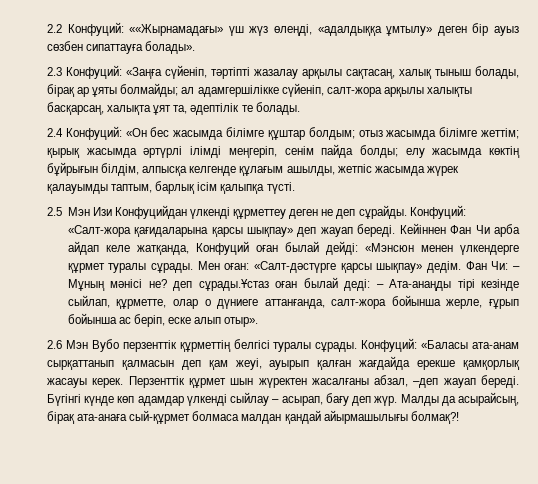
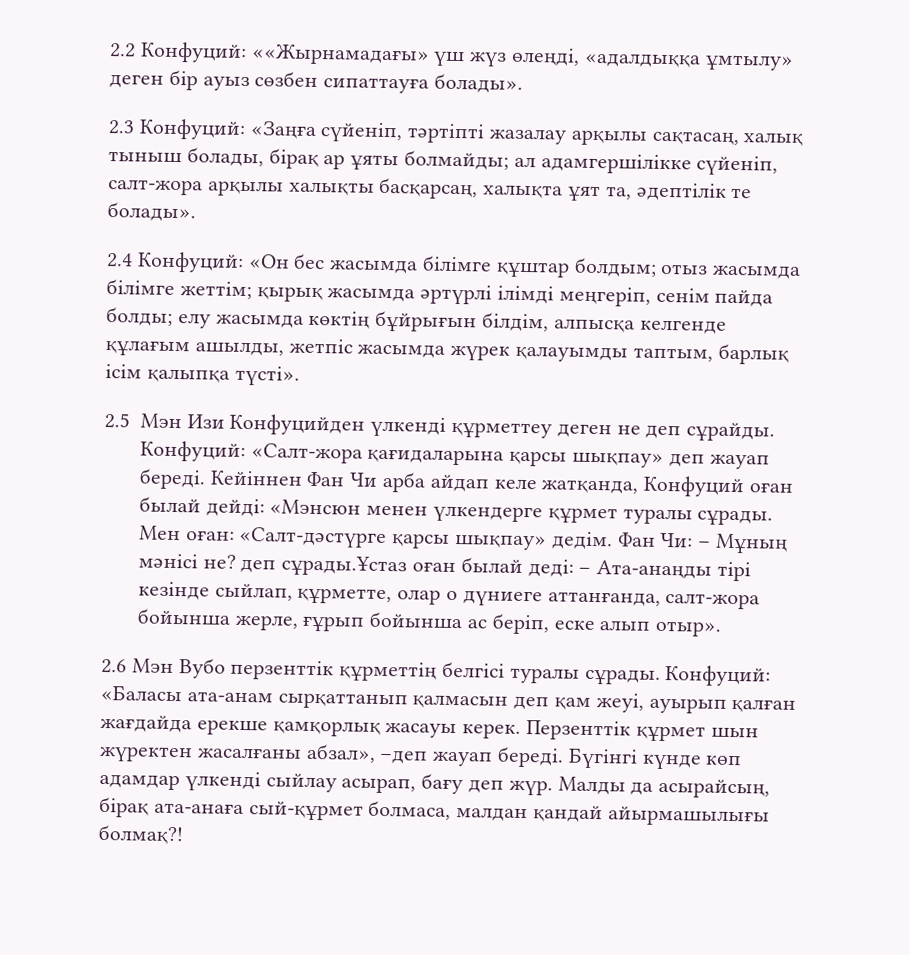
[255,102,300,115] болады. -> [107,202,196,222] болады».
[266,182,295,194] түсті. -> [234,365,300,386] түсті».
[114,205,187,219] Конфуцийдан -> [229,413,366,436] Конфуцийден
[374,375,409,387] абзал, -> [305,743,376,763] абзал»,
[272,399,280,403] – -> (337, 783) none
[192,411,240,421] болмаса -> [368,800,452,820] болмаса,

